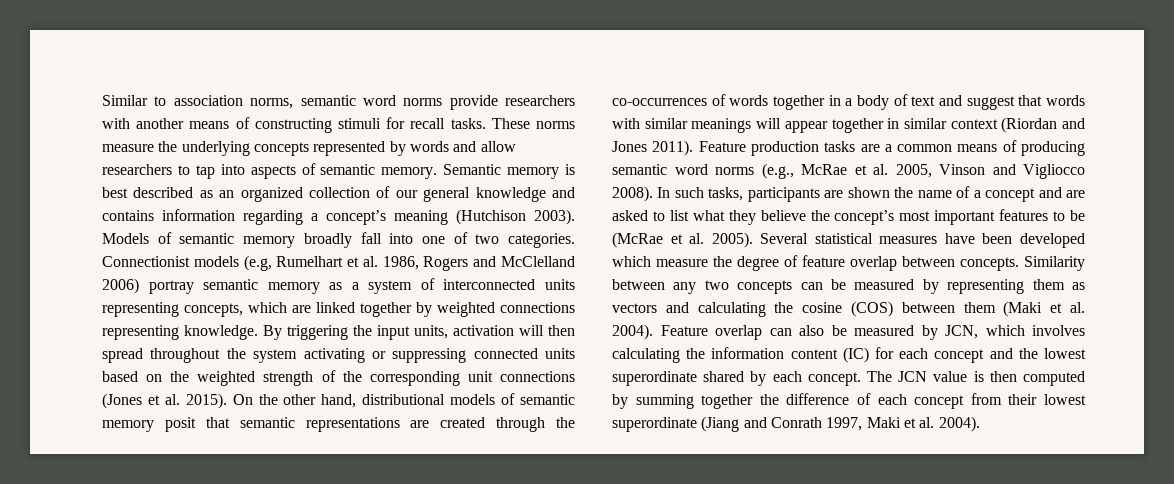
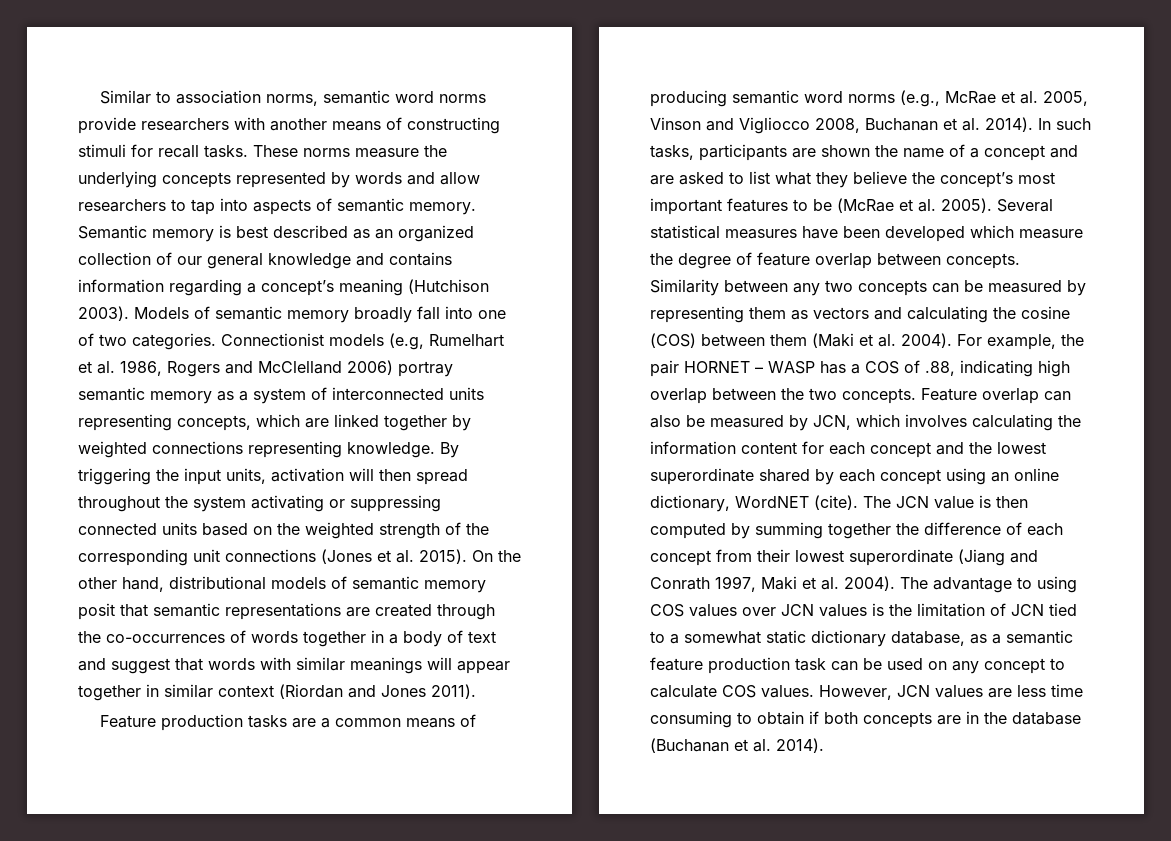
(694, 148) none -> (476, 691) //
[612,186,653,202] 2008). -> [815,117,1033,133] 2008, Buchanan et al. 2014).
(653, 332) none -> [957,334,1084,350] [650,360,1070,377] [650,388,916,404] For example, the pair HORNET – WASP has a COS of .88, indicating high overlap between the two concepts.
[842,347,869,363] (IC) -> (797, 448) none
[807,372,861,386] concept. -> [880,468,1059,485] [650,495,858,512] concept using an online dictionary, WordNET (cite).
(980, 424) none -> [900,576,1077,593] [650,603,1077,617] [650,630,1073,647] [650,657,1065,674] [650,684,1083,700] [650,711,1081,728] [650,738,824,753] The advantage to using COS values over JCN values is the limitation of JCN tied to a somewhat static dictionary database, as a semantic feature production task can be used on any concept to calculate COS values. However, JCN values are less time consuming to obtain if both concepts are in the database (Buchanan et al. 2014).

